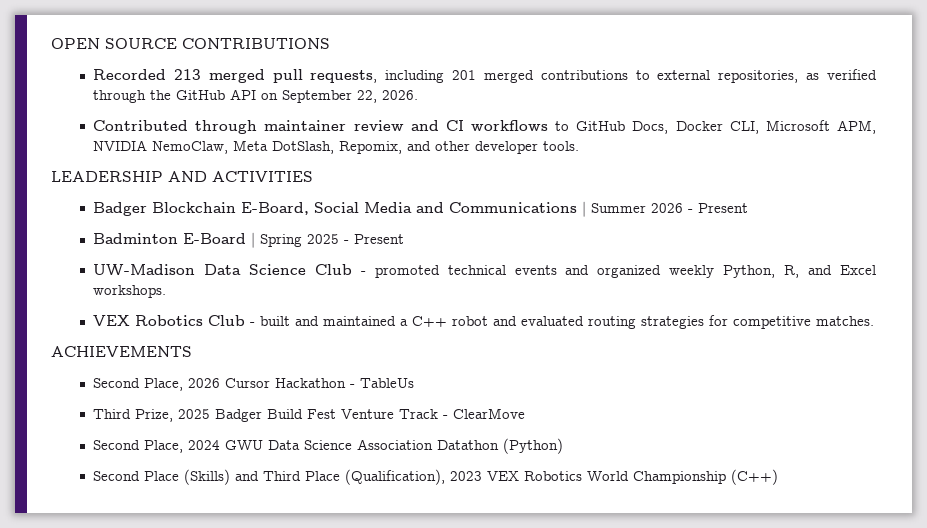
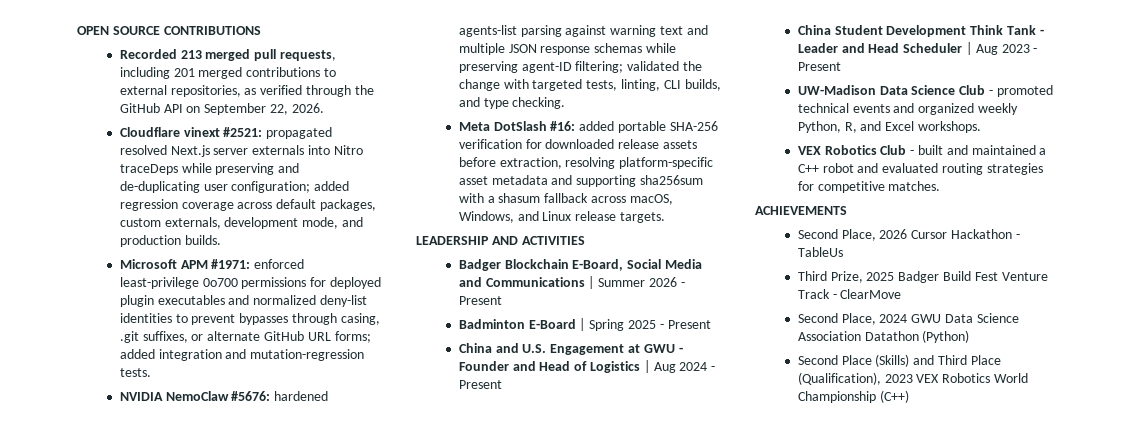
[93,120,876,134] [93,140,580,154] Contributed through maintainer review and CI workflows to GitHub Docs, Docker CLI, Microsoft APM, NVIDIA NemoClaw, Meta DotSlash, Repomix, and other developer tools. -> [119,127,333,139] [119,145,363,157] [119,163,300,175] [119,181,350,193] [119,199,376,211] [119,217,363,229] [119,235,221,247] [119,259,305,269] [119,277,381,289] [119,295,367,307] [119,313,380,325] [119,331,371,343] [119,349,365,361] [119,368,151,377] [119,391,329,401] [458,25,708,37] [458,43,676,55] [458,61,702,73] [458,79,721,91] [458,97,566,109] [458,121,718,133] [458,139,697,149] [458,157,714,169] [458,175,703,187] [458,193,673,205] [458,211,665,223] Cloudflare vinext #2521: propagated resolved Next.js server externals into Nitro traceDeps while preserving and de-duplicating user configuration; added regression coverage across default packages, custom externals, development mode, and production builds. // Microsoft APM #1971: enforced least-privilege 0o700 permissions for deployed plugin executables and normalized deny-list identities to prevent bypasses through casing, .git suffixes, or alternate GitHub URL forms; added integration and mutation-regression tests. // NVIDIA NemoClaw #5676: hardened agents-list parsing against warning text and multiple JSON response schemas while preserving agent-ID filtering; validated the change with targeted tests, linting, CLI builds, and type checking. // Meta DotSlash #16: added portable SHA-256 verification for downloaded release assets before extraction, resolving platform-specific asset metadata and supporting sha256sum with a shasum fallback across macOS, Windows, and Linux release targets.
(405, 239) none -> [458,343,683,355] [458,360,716,373] [458,380,502,389] [797,25,1044,37] [797,42,1038,55] [797,62,841,71] // China and U.S. Engagement at GWU - Founder and Head of Logistics | Aug 2024 - Present // China Student Development Think Tank - Leader and Head Scheduler | Aug 2023 - Present

